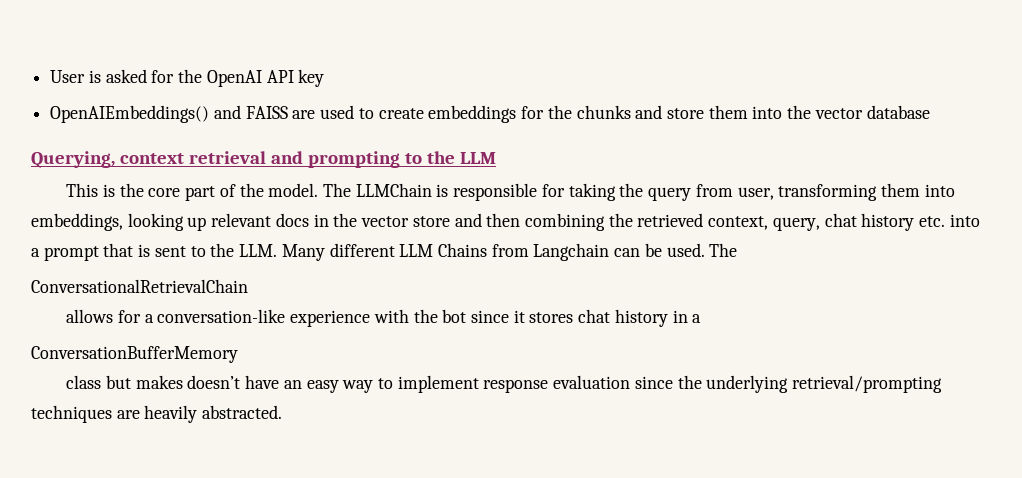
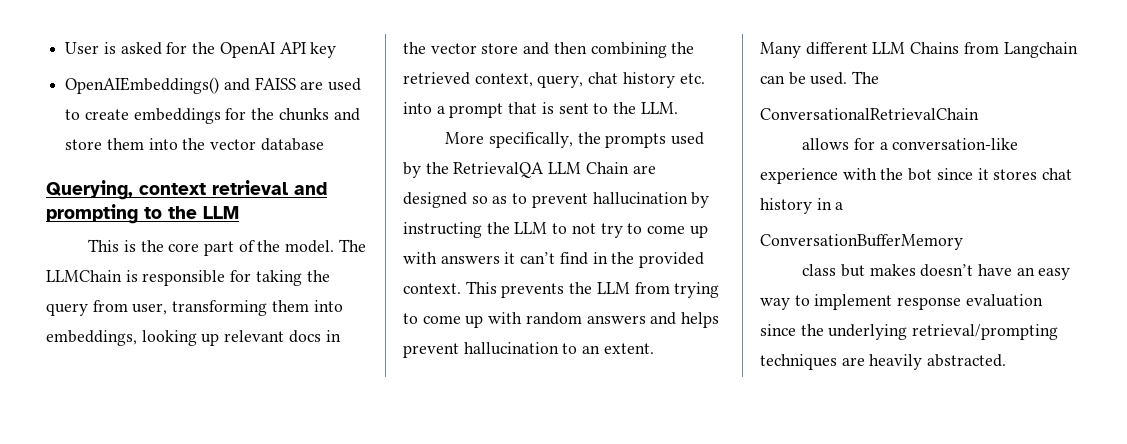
(278, 250) none -> [445,132,704,148] [403,162,656,178] [403,192,710,208] [403,222,708,238] [403,252,705,268] [403,281,720,298] [403,312,720,328] [403,342,654,358] // More specifically, the prompts used by the RetrievalQA LLM Chain are designed so as to prevent hallucination by instructing the LLM to not try to come up with answers it can’t find in the provided context. This prevents the LLM from trying to come up with random answers and helps prevent hallucination to an extent. //

